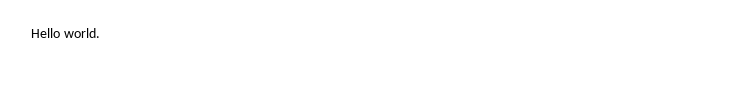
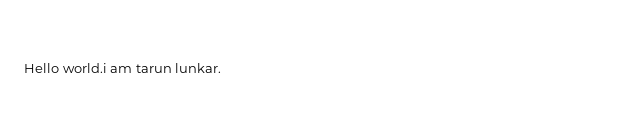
[63,28,100,38] world. -> [62,63,222,73] world.i am tarun lunkar.

